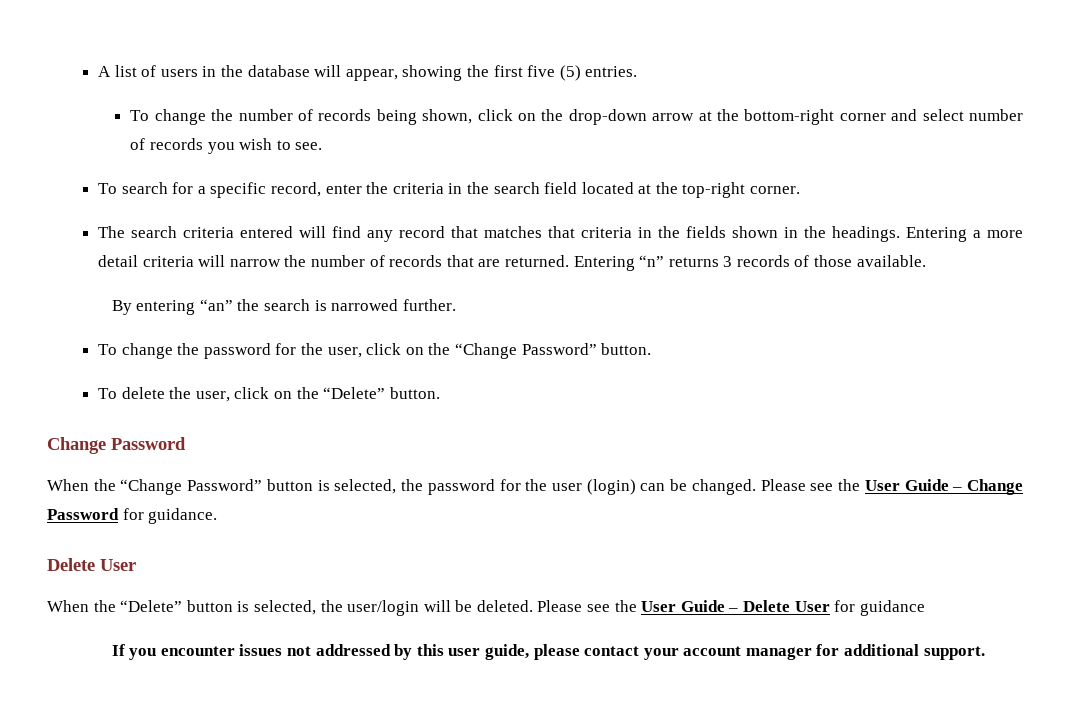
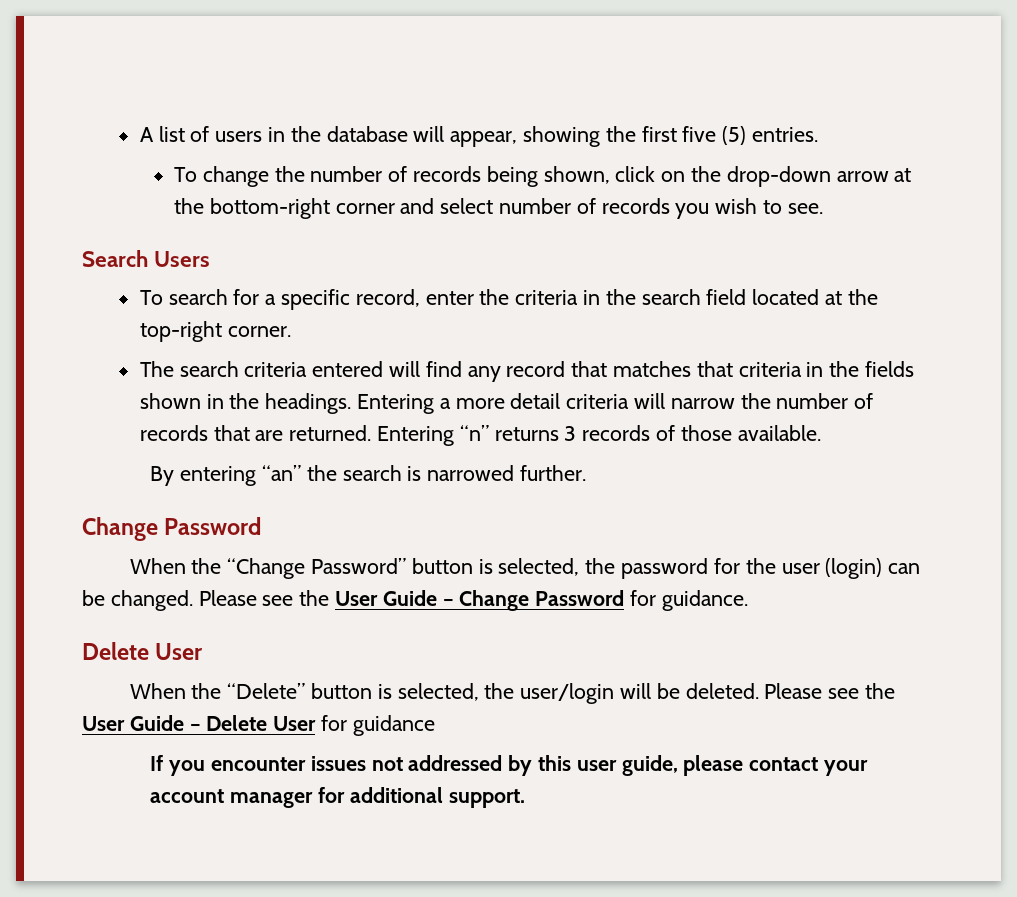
(323, 146) none -> [82,250,211,267] // Search Users
[98,343,652,359] [98,387,440,402] // To change the password for the user, click on the “Change Password” button. // To delete the user, click on the “Delete” button. -> (586, 473) none

